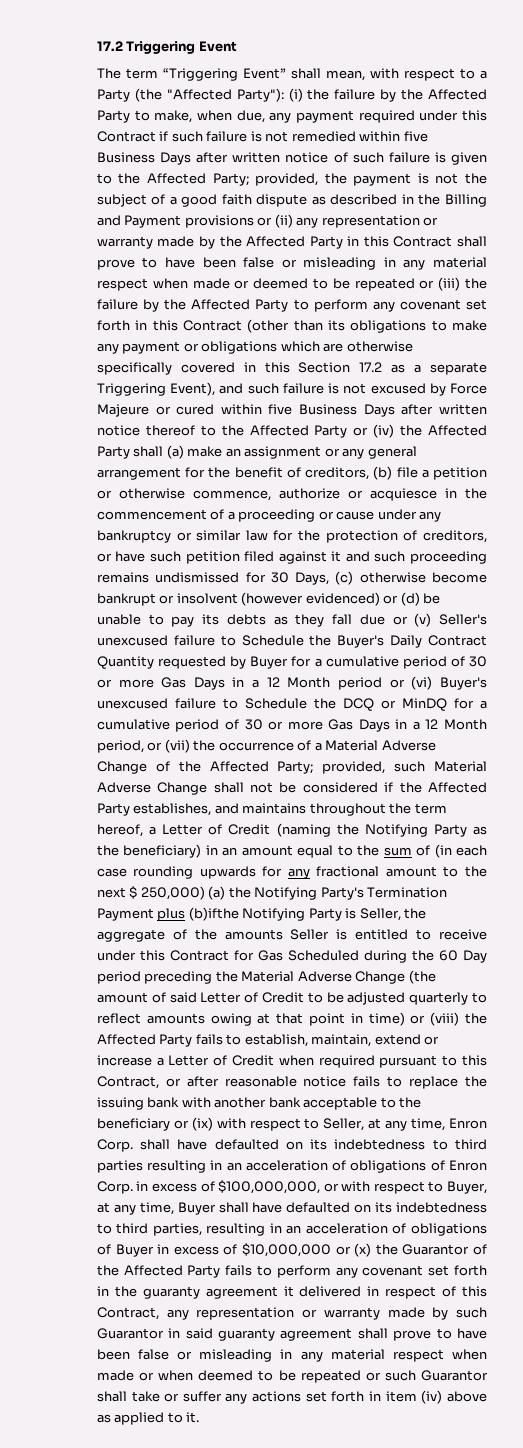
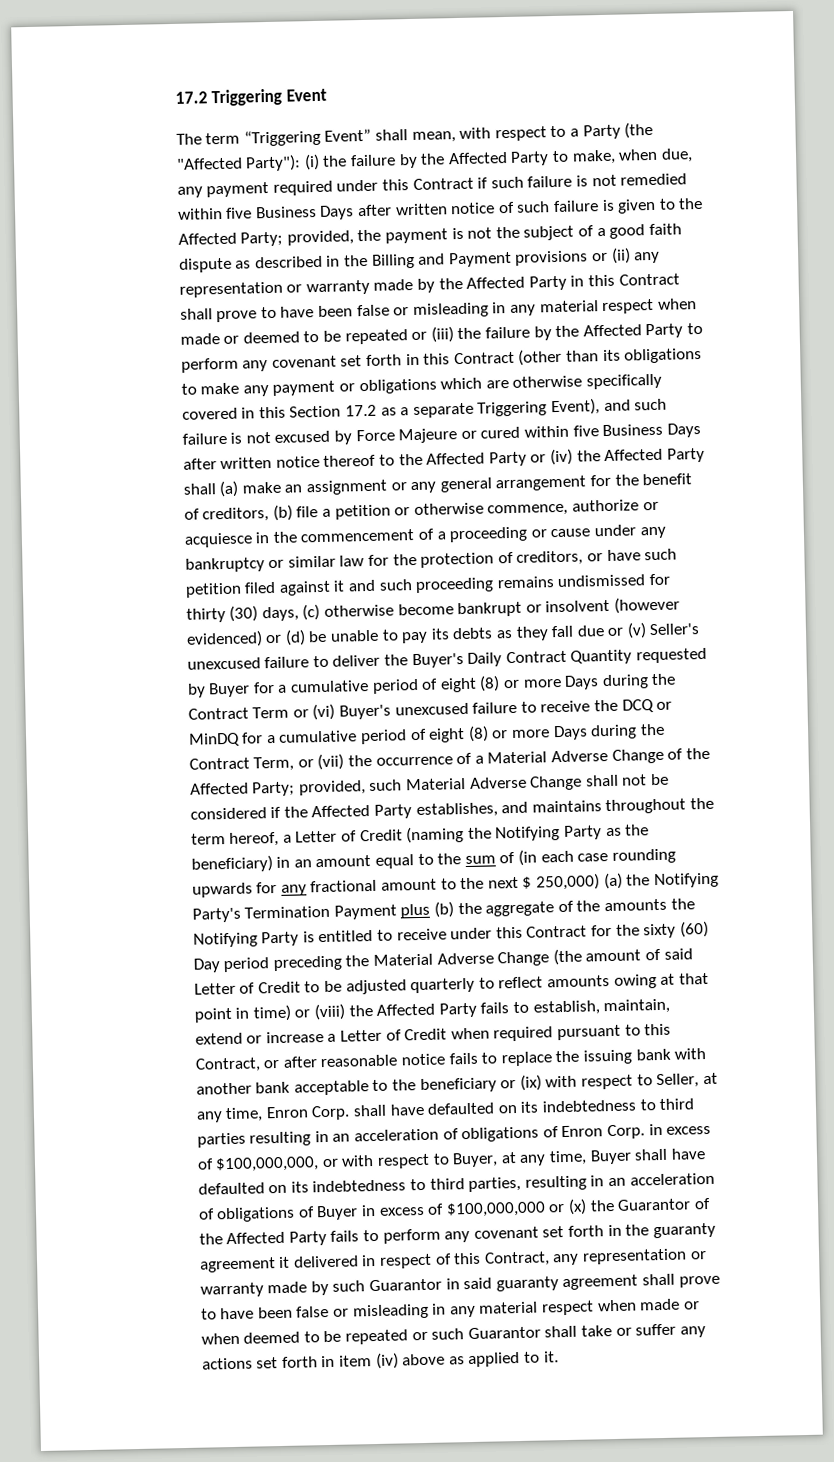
[270,572,330,585] 30 Days, -> [185,605,299,623] thirty (30) days,
[241,635,304,646] Schedule -> [332,654,381,667] deliver
[469,656,487,667] [96,677,383,690] 30 or more Gas Days in a 12 Month period -> [439,673,677,693] [187,706,290,720] eight (8) or more Days during the Contract Term
[244,698,307,709] Schedule -> [540,700,591,713] receive
[244,719,487,732] [96,740,144,753] 30 or more Gas Days in a 12 Month period, -> [428,723,665,743] [188,756,295,772] eight (8) or more Days during the Contract Term,
[188,907,401,921] (b)ifthe Notifying Party is Seller, -> [433,901,454,918] (b)
[290,929,330,940] Seller -> [670,898,695,910] [192,931,300,948] the Notifying Party
[257,950,458,963] Gas Scheduled during the 60 -> [615,920,709,939] the sixty (60)
[241,1243,331,1257] $10,000,000 -> [445,1201,546,1218] $100,000,000

